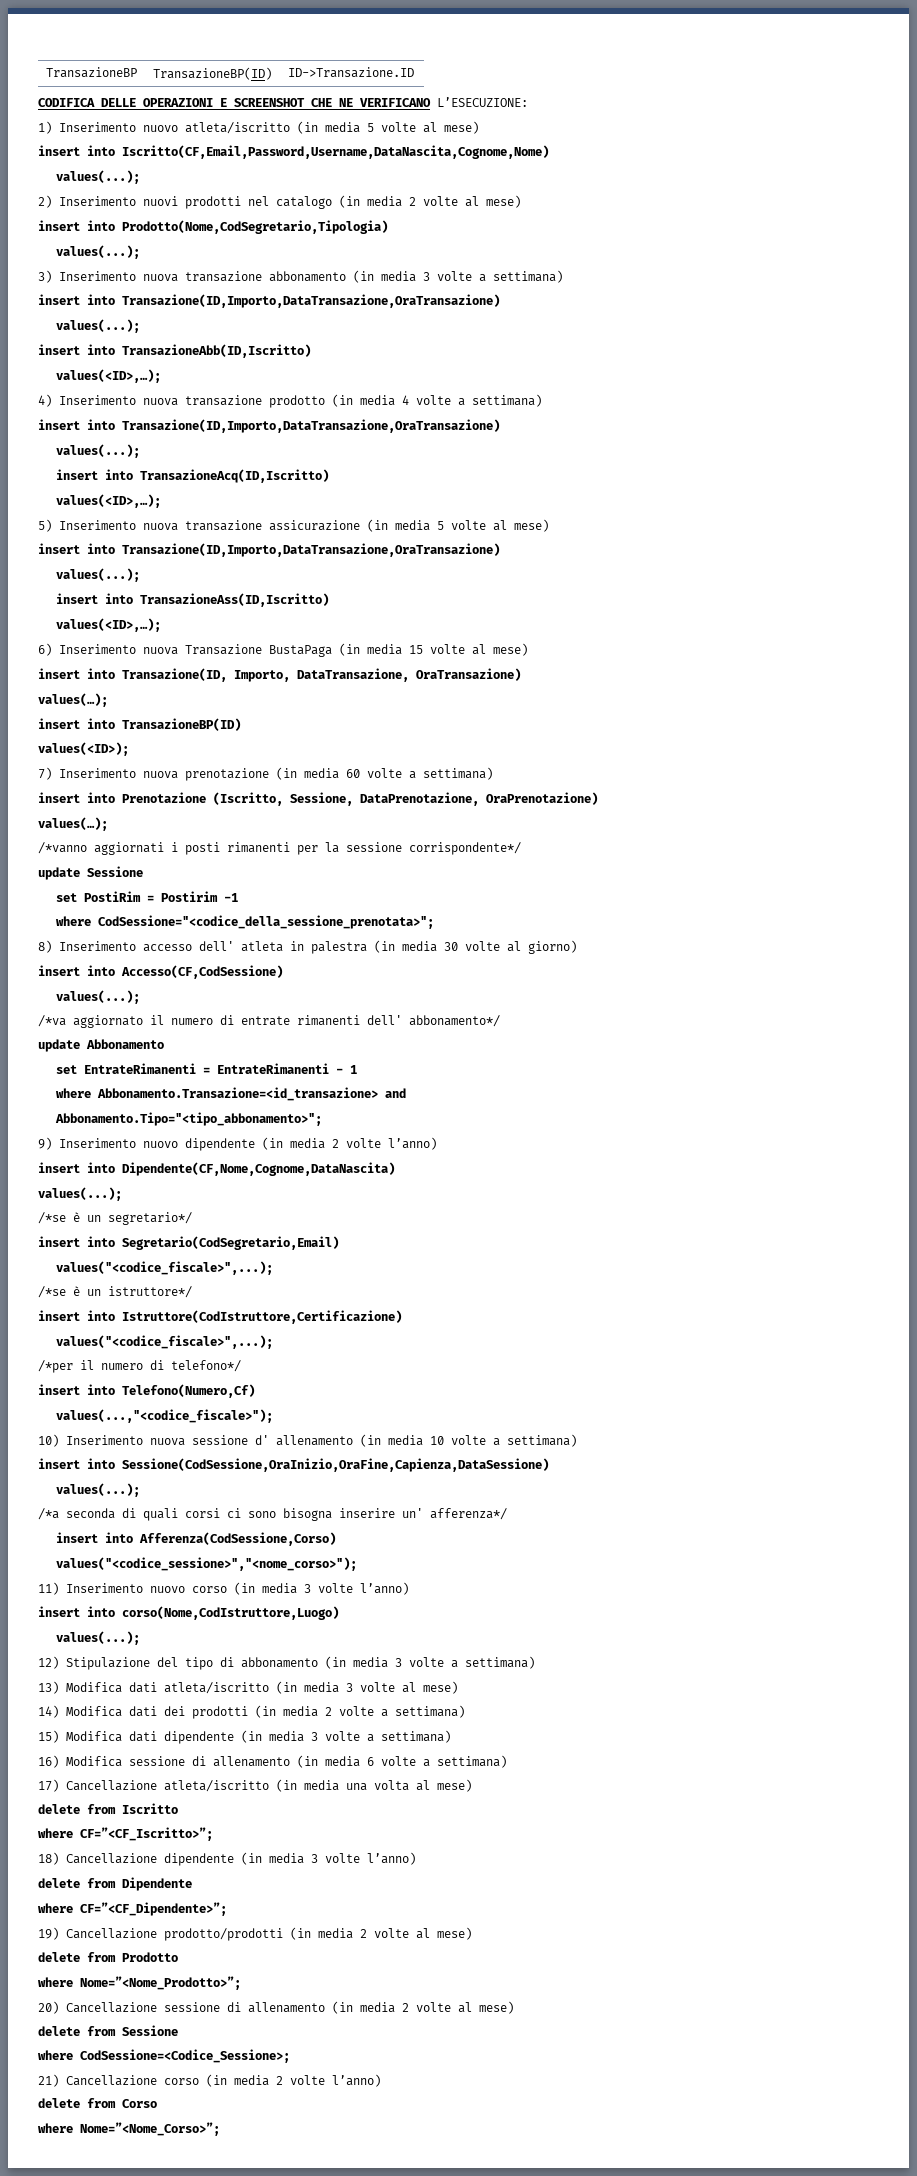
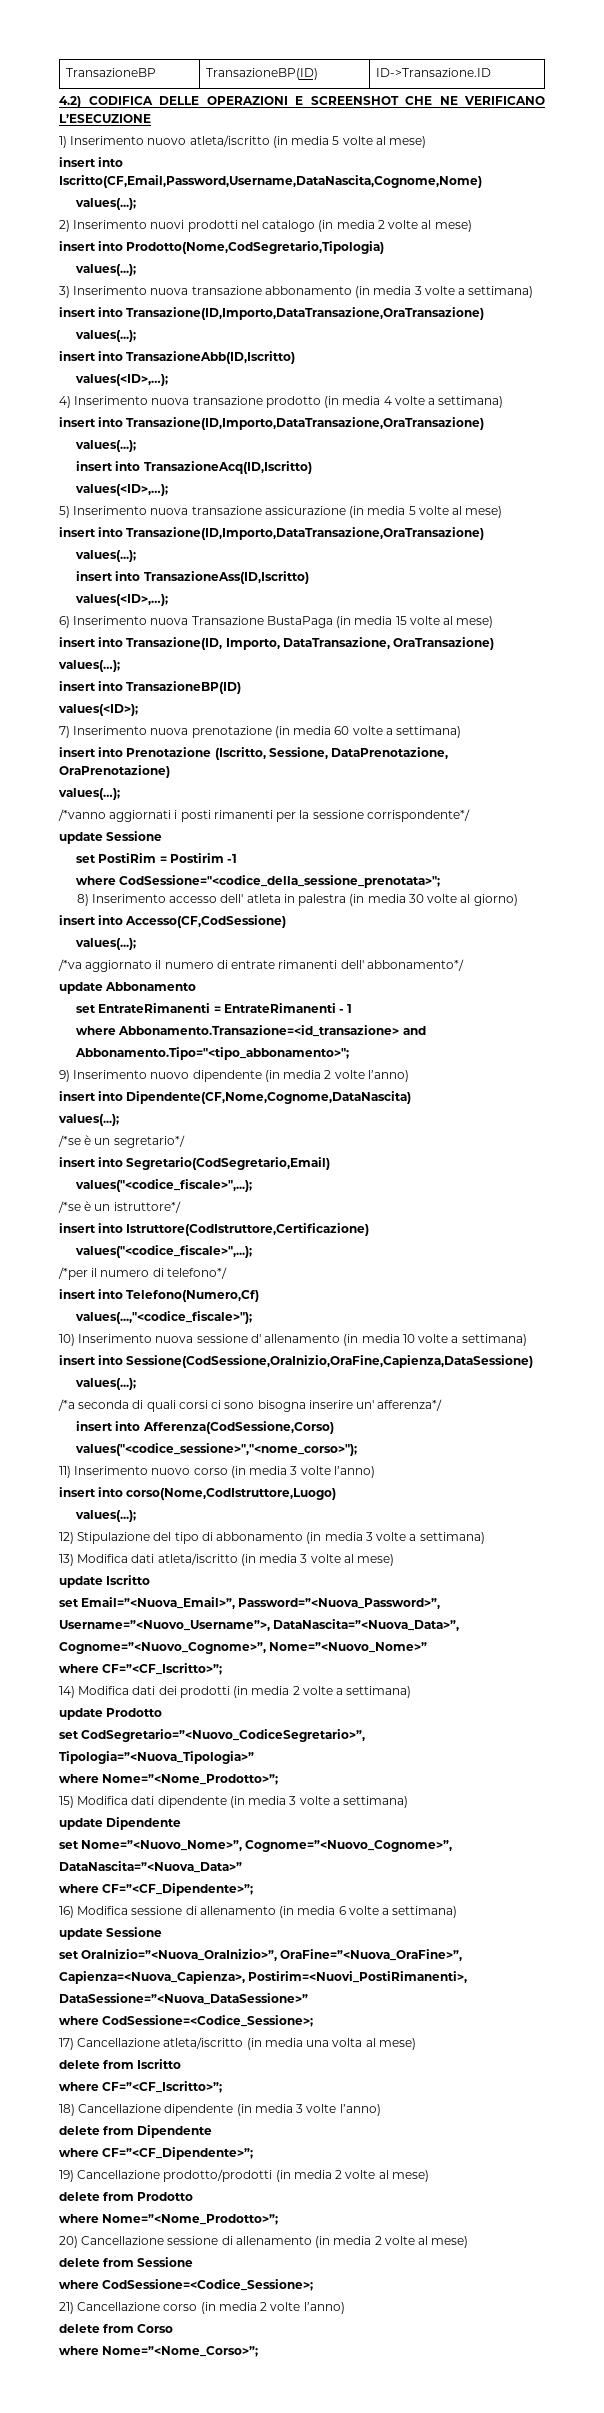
(414, 72) none -> [59,96,81,108] 4.2)
[437,97,528,107] L’ESECUZIONE: -> [59,114,151,123] L’ESECUZIONE
(458, 1687) none -> [59,1575,151,1588] [59,1597,441,1609] [59,1619,460,1631] [59,1642,428,1654] [59,1663,223,1675] // update Iscritto // set Email=”<Nuova_Email>”, Password=”<Nuova_Password>”, // Username=”<Nuovo_Username”>, DataNascita=”<Nuova_Data>”, // Cognome=”<Nuovo_Cognome>”, Nome=”<Nuovo_Nome>” // where CF=”<CF_Iscritto>”;
(465, 1711) none -> [59,1708,163,1720] [59,1729,366,1742] [59,1751,254,1764] [59,1774,279,1785] // update Prodotto // set CodSegretario=”<Nuovo_CodiceSegretario>”, // Tipologia=”<Nuova_Tipologia>” // where Nome=”<Nome_Prodotto>”;
(451, 1736) none -> [59,1817,182,1830] [59,1840,453,1852] [59,1861,242,1873] [59,1883,254,1896] // update Dipendente // set Nome=”<Nuovo_Nome>”, Cognome=”<Nuovo_Cognome>”, // DataNascita=”<Nuova_Data>” // where CF=”<CF_Dipendente>”;
(507, 1761) none -> [59,1927,163,1940] [59,1949,463,1961] [59,1971,468,1984] [59,1993,308,2005] [59,2015,314,2027] // update Sessione // set OraInizio=”<Nuova_OraInizio>”, OraFine=”<Nuova_OraFine>”, // Capienza=<Nuova_Capienza>, Postirim=<Nuovi_PostiRimanenti>, // DataSessione=”<Nuova_DataSessione>” // where CodSessione=<Codice_Sessione>;

